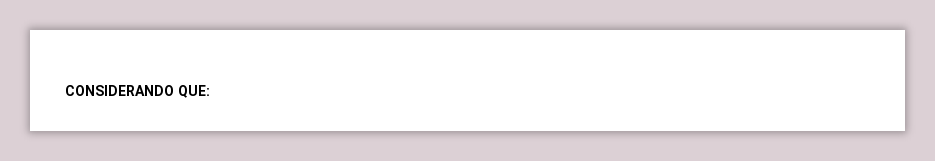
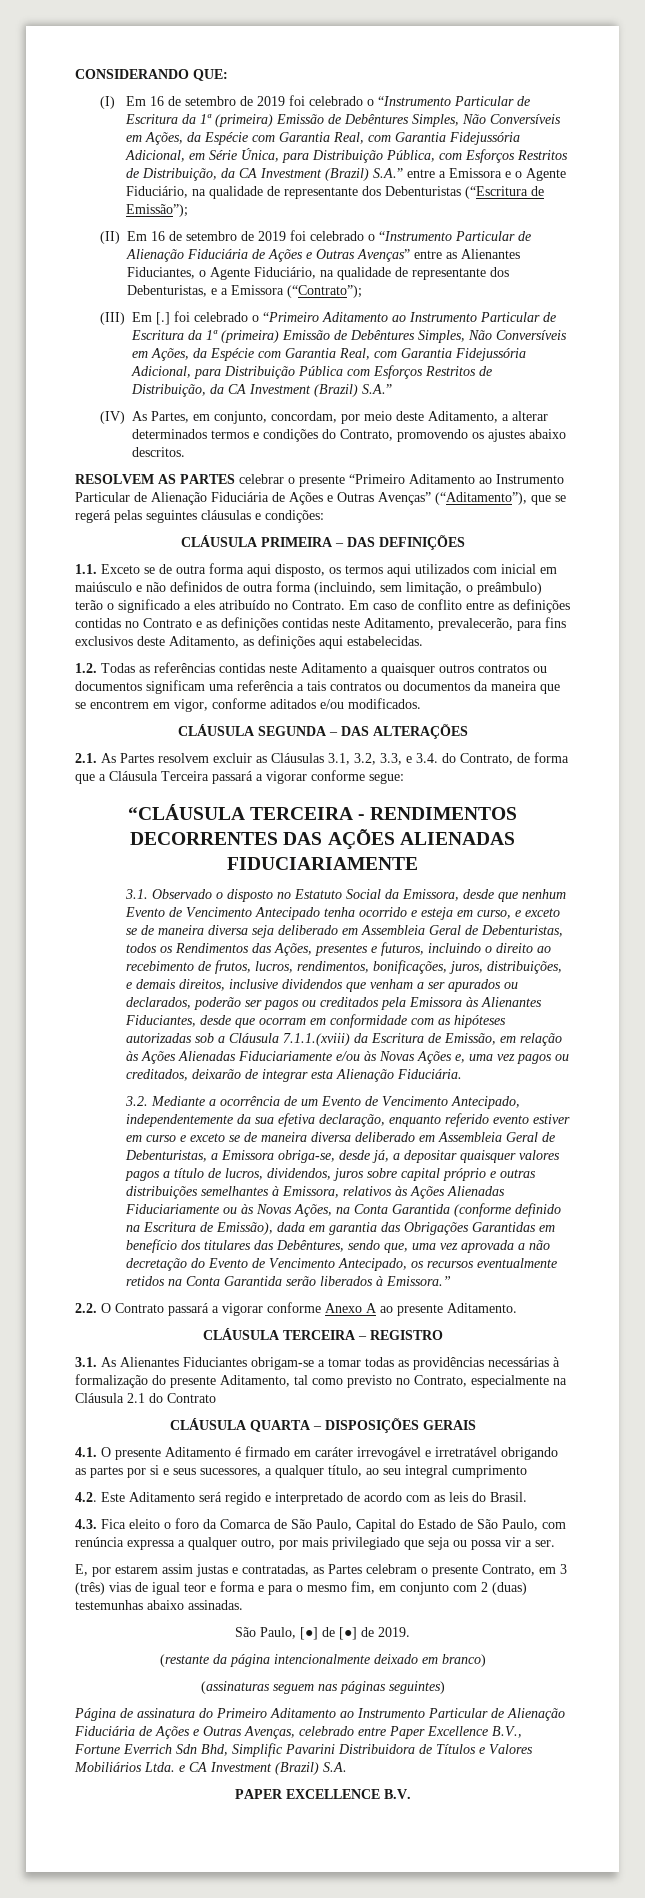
(210, 91) none -> [100,95,530,109] [124,114,561,127] [125,132,520,145] [124,148,568,163] [125,168,566,181] [125,186,544,199] [125,204,188,217] [100,230,532,244] [126,249,521,262] [127,267,510,280] [127,285,363,298] [100,311,557,325] [131,330,568,343] [132,348,527,361] [131,365,493,379] [131,384,393,397] [100,411,549,424] [132,429,567,442] [132,447,186,457] [75,474,564,487] [75,492,566,505] [75,510,324,523] [180,535,465,550] [75,563,557,577] [75,581,542,595] [75,599,570,613] [75,617,566,631] [75,635,423,649] [75,662,547,676] [75,680,560,694] [75,698,421,712] [177,724,468,739] [75,752,569,765] [75,770,404,784] [127,804,518,820] [130,829,515,849] [227,857,418,870] [124,889,566,902] [124,907,560,920] [125,925,563,938] [125,942,551,956] [125,960,562,974] [125,979,518,992] [125,997,542,1010] [124,1014,506,1028] [125,1033,562,1046] [125,1051,569,1064] [125,1069,462,1082] [124,1096,520,1109] [125,1113,570,1127] [125,1132,555,1142] [124,1150,560,1163] [124,1168,536,1181] [125,1186,505,1199] [124,1203,561,1217] [125,1222,555,1235] [125,1239,550,1253] [125,1258,557,1271] [125,1276,451,1286] [75,1302,517,1316] [202,1328,443,1340] [75,1357,560,1370] [75,1374,567,1388] [75,1393,216,1403] [169,1418,476,1433] [75,1446,558,1460] [75,1465,527,1478] [75,1492,527,1505] [75,1518,566,1532] [75,1537,555,1550] [75,1564,567,1577] [75,1581,527,1595] [75,1600,243,1610] [235,1627,410,1640] [159,1654,486,1667] [200,1681,445,1694] [74,1708,565,1721] [74,1726,522,1739] [74,1743,533,1757] [74,1762,347,1775] [234,1789,411,1799] // (I) Em 16 de setembro de 2019 foi celebrado o “Instrumento Particular de Escritura da 1ª (primeira) Emissão de Debêntures Simples, Não Conversíveis em Ações, da Espécie com Garantia Real, com Garantia Fidejussória Adicional, em Série Única, para Distribuição Pública, com Esforços Restritos de Distribuição, da CA Investment (Brazil) S.A.” entre a Emissora e o Agente Fiduciário, na qualidade de representante dos Debenturistas (“Escritura de Emissão”); // (II) Em 16 de setembro de 2019 foi celebrado o “Instrumento Particular de Alienação Fiduciária de Ações e Outras Avenças” entre as Alienantes Fiduciantes, o Agente Fiduciário, na qualidade de representante dos Debenturistas, e a Emissora (“Contrato”); // (III) Em [.] foi celebrado o “Primeiro Aditamento ao Instrumento Particular de Escritura da 1ª (primeira) Emissão de Debêntures Simples, Não Conversíveis em Ações, da Espécie com Garantia Real, com Garantia Fidejussória Adicional, para Distribuição Pública com Esforços Restritos de Distribuição, da CA Investment (Brazil) S.A.” // (IV) As Partes, em conjunto, concordam, por meio deste Aditamento, a alterar determinados termos e condições do Contrato, promovendo os ajustes abaixo descritos. // RESOLVEM AS PARTES celebrar o presente “Primeiro Aditamento ao Instrumento Particular de Alienação Fiduciária de Ações e Outras Avenças” (“Aditamento”), que se regerá pelas seguintes cláusulas e condições: // CLÁUSULA PRIMEIRA – DAS DEFINIÇÕES // 1.1. Exceto se de outra forma aqui disposto, os termos aqui utilizados com inicial em maiúsculo e não definidos de outra forma (incluindo, sem limitação, o preâmbulo) terão o significado a eles atribuído no Contrato. Em caso de conflito entre as definições contidas no Contrato e as definições contidas neste Aditamento, prevalecerão, para fins exclusivos deste Aditamento, as definições aqui estabelecidas. // 1.2. Todas as referências contidas neste Aditamento a quaisquer outros contratos ou documentos significam uma referência a tais contratos ou documentos da maneira que se encontrem em vigor, conforme aditados e/ou modificados. // CLÁUSULA SEGUNDA – DAS ALTERAÇÕES // 2.1. As Partes resolvem excluir as Cláusulas 3.1, 3.2, 3.3, e 3.4. do Contrato, de forma que a Cláusula Terceira passará a vigorar conforme segue: // “CLÁUSULA TERCEIRA - RENDIMENTOS DECORRENTES DAS AÇÕES ALIENADAS FIDUCIARIAMENTE // 3.1. Observado o disposto no Estatuto Social da Emissora, desde que nenhum Evento de Vencimento Antecipado tenha ocorrido e esteja em curso, e exceto se de maneira diversa seja deliberado em Assembleia Geral de Debenturistas, todos os Rendimentos das Ações, presentes e futuros, incluindo o direito ao recebimento de frutos, lucros, rendimentos, bonificações, juros, distribuições, e demais direitos, inclusive dividendos que venham a ser apurados ou declarados, poderão ser pagos ou creditados pela Emissora às Alienantes Fiduciantes, desde que ocorram em conformidade com as hipóteses autorizadas sob a Cláusula 7.1.1.(xviii) da Escritura de Emissão, em relação às Ações Alienadas Fiduciariamente e/ou às Novas Ações e, uma vez pagos ou creditados, deixarão de integrar esta Alienação Fiduciária. // 3.2. Mediante a ocorrência de um Evento de Vencimento Antecipado, independentemente da sua efetiva declaração, enquanto referido evento estiver em curso e exceto se de maneira diversa deliberado em Assembleia Geral de Debenturistas, a Emissora obriga-se, desde já, a depositar quaisquer valores pagos a título de lucros, dividendos, juros sobre capital próprio e outras distribuições semelhantes à Emissora, relativos às Ações Alienadas Fiduciariamente ou às Novas Ações, na Conta Garantida (conforme definido na Escritura de Emissão), dada em garantia das Obrigações Garantidas em benefício dos titulares das Debêntures, sendo que, uma vez aprovada a não decretação do Evento de Vencimento Antecipado, os recursos eventualmente retidos na Conta Garantida serão liberados à Emissora.” // 2.2. O Contrato passará a vigorar conforme Anexo A ao presente Aditamento. // CLÁUSULA TERCEIRA – REGISTRO // 3.1. As Alienantes Fiduciantes obrigam-se a tomar todas as providências necessárias à formalização do presente Aditamento, tal como previsto no Contrato, especialmente na Cláusula 2.1 do Contrato // CLÁUSULA QUARTA – DISPOSIÇÕES GERAIS // 4.1. O presente Aditamento é firmado em caráter irrevogável e irretratável obrigando as partes por si e seus sucessores, a qualquer título, ao seu integral cumprimento // 4.2. Este Aditamento será regido e interpretado de acordo com as leis do Brasil. // 4.3. Fica eleito o foro da Comarca de São Paulo, Capital do Estado de São Paulo, com renúncia expressa a qualquer outro, por mais privilegiado que seja ou possa vir a ser. // E, por estarem assim justas e contratadas, as Partes celebram o presente Contrato, em 3 (três) vias de igual teor e forma e para o mesmo fim, em conjunto com 2 (duas) testemunhas abaixo assinadas. // São Paulo, [●] de [●] de 2019. // (restante da página intencionalmente deixado em branco) // (assinaturas seguem nas páginas seguintes) // Página de assinatura do Primeiro Aditamento ao Instrumento Particular de Alienação Fiduciária de Ações e Outras Avenças, celebrado entre Paper Excellence B.V., Fortune Everrich Sdn Bhd, Simplific Pavarini Distribuidora de Títulos e Valores Mobiliários Ltda. e CA Investment (Brazil) S.A. // PAPER EXCELLENCE B.V.

